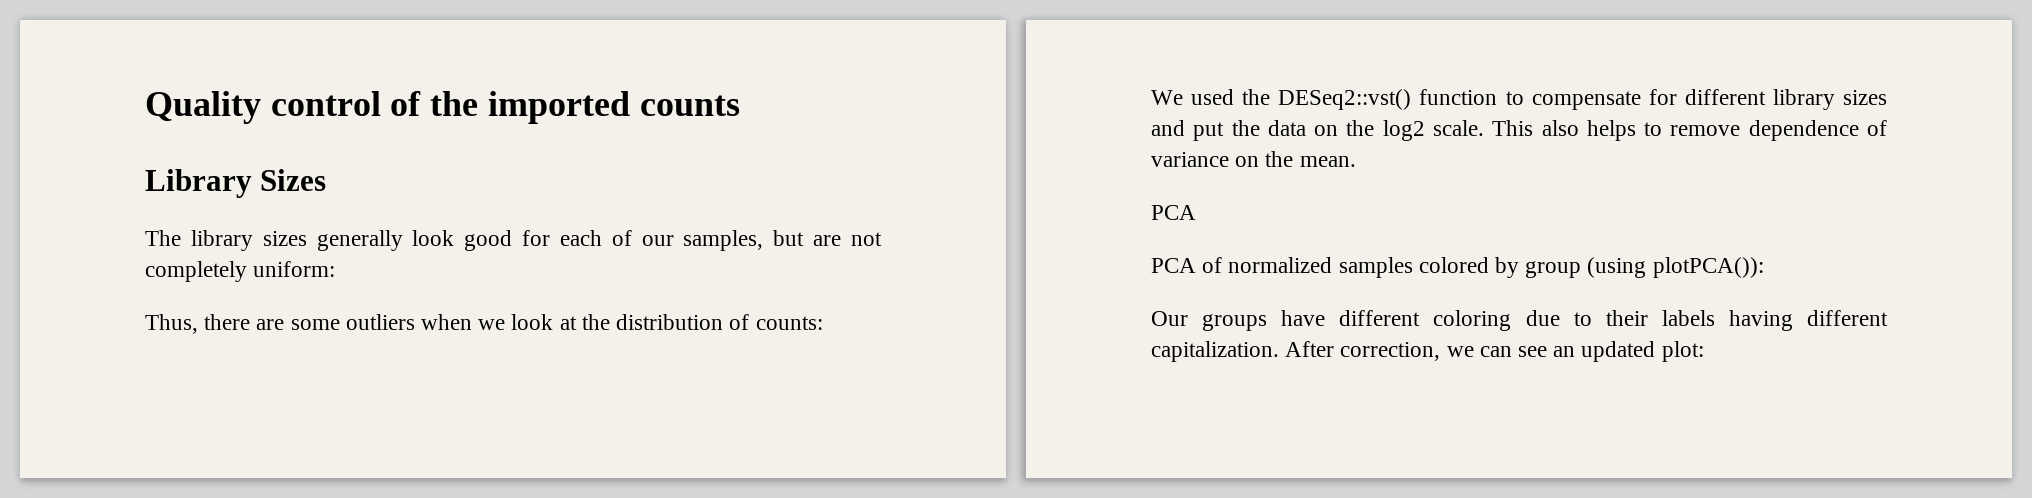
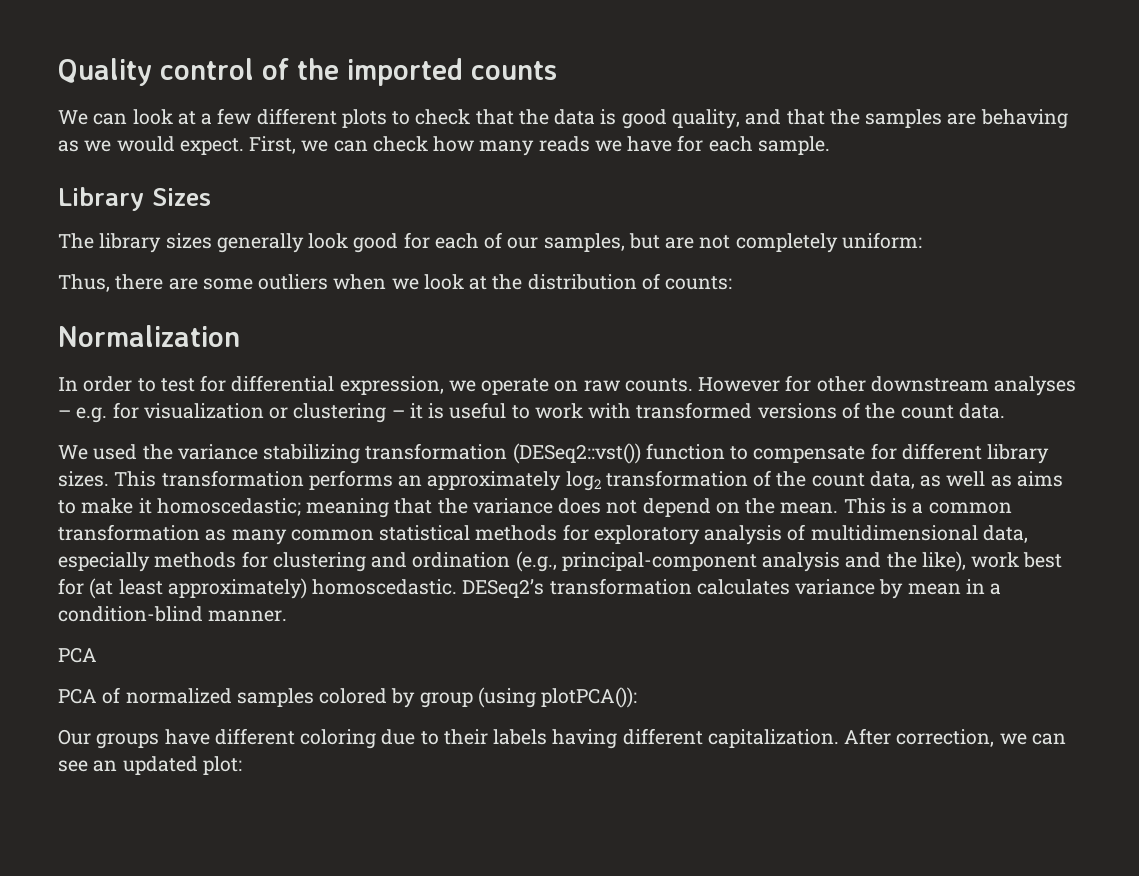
(740, 105) none -> [58,108,1068,129] [58,135,830,156] // We can look at a few different plots to check that the data is good quality, and that the samples are behaving as we would expect. First, we can check how many reads we have for each sample.
(823, 323) none -> [58,325,240,347] [58,375,1077,396] [58,402,1005,423] // Normalization // In order to test for differential expression, we operate on raw counts. However for other downstream analyses – e.g. for visualization or clustering – it is useful to work with transformed versions of the count data.
[1278,89,1412,110] DESeq2::vst() -> [177,443,641,464] variance stabilizing transformation (DESeq2::vst())
[1843,90,1887,105] [1151,120,1887,141] [1151,151,1356,167] sizes and put the data on the log2 scale. This also helps to remove dependence of variance on the mean. -> [58,470,1063,491] [58,498,1012,518] [58,524,1028,545] [58,551,1063,572] [58,578,1002,599] [58,606,288,622] sizes. This transformation performs an approximately log2 transformation of the count data, as well as aims to make it homoscedastic; meaning that the variance does not depend on the mean. This is a common transformation as many common statistical methods for exploratory analysis of multidimensional data, especially methods for clustering and ordination (e.g., principal-component analysis and the like), work best for (at least approximately) homoscedastic. DESeq2’s transformation calculates variance by mean in a condition-blind manner.

